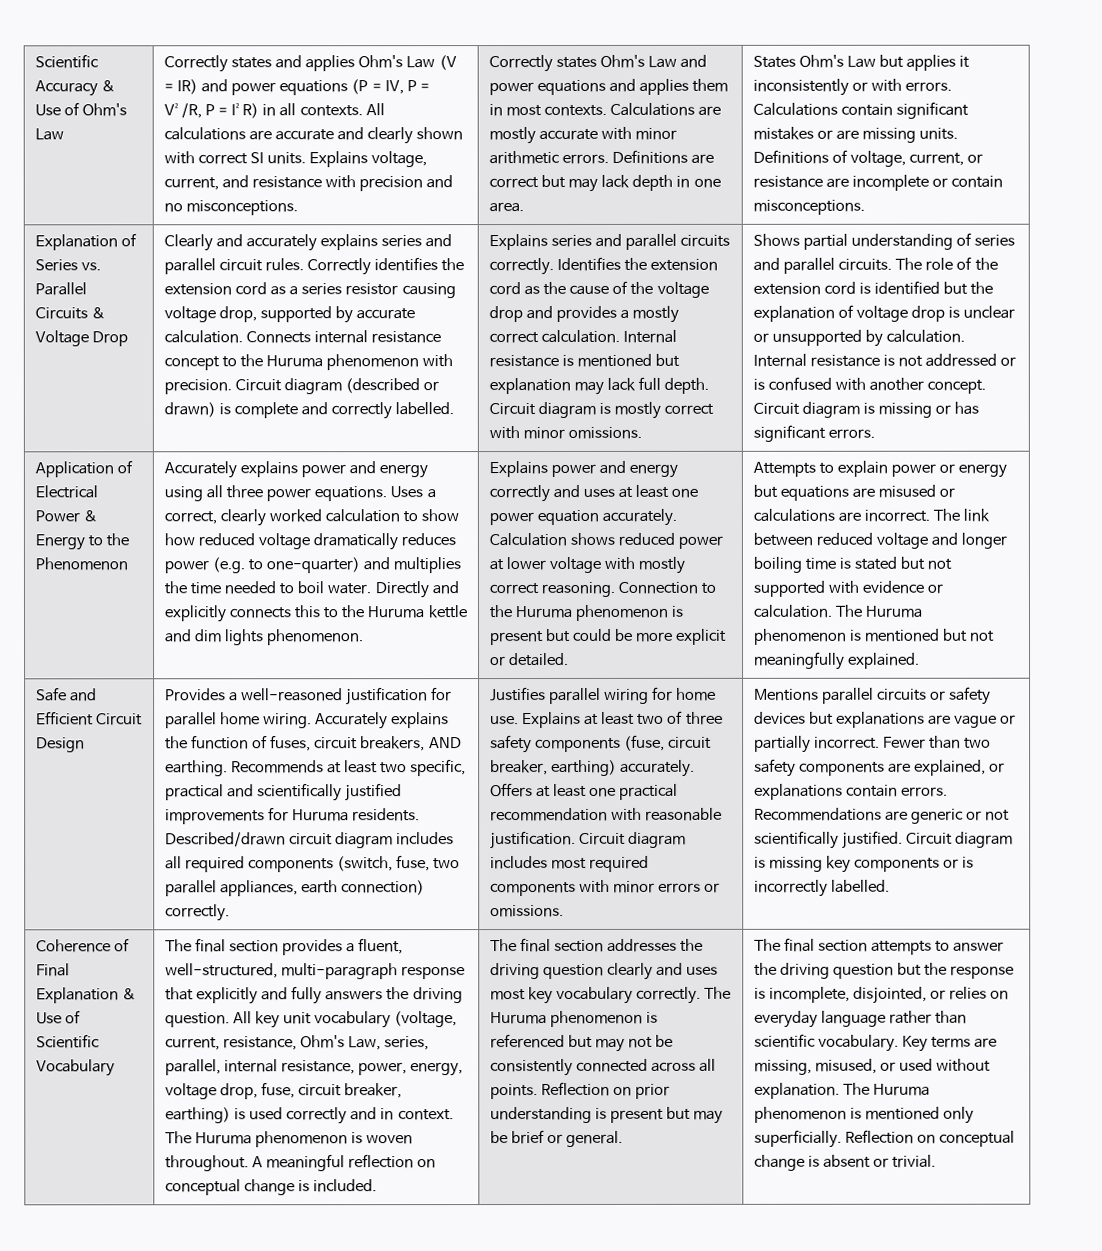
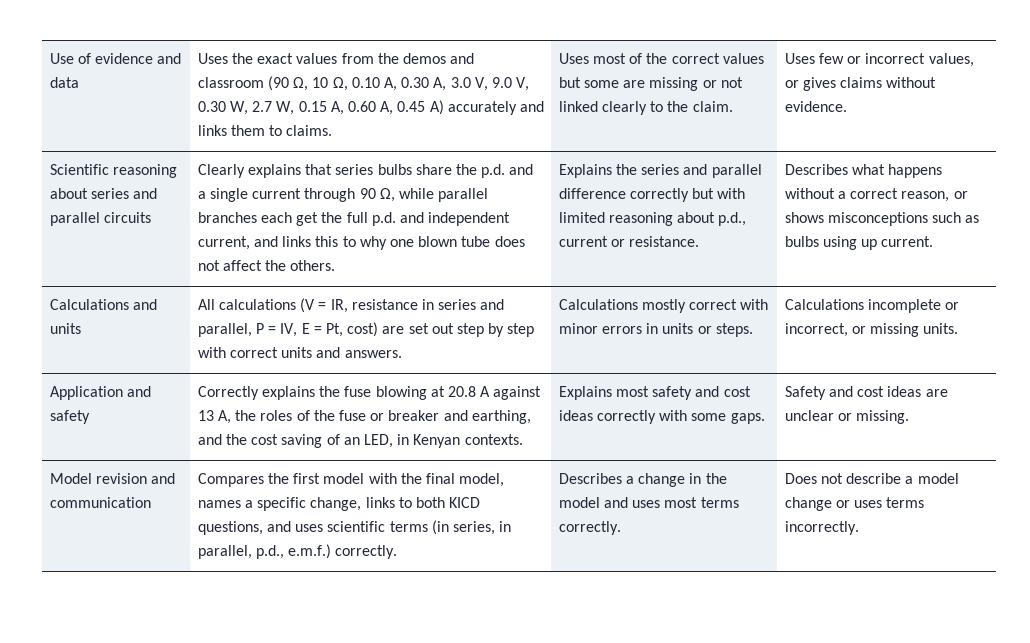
[35,54,100,69] [35,80,116,97] [35,102,128,117] [35,128,65,141] [164,55,457,73] [164,79,430,96] [164,103,385,119] [164,127,464,145] [164,151,428,168] [164,175,454,192] [164,200,299,216] [489,54,708,73] [489,78,729,96] [489,102,722,117] [489,126,678,145] [489,149,715,165] [489,174,721,192] [489,202,525,213] [753,54,971,71] [753,78,953,96] [753,101,970,119] [753,126,959,143] [753,149,984,167] [753,174,1004,191] [753,199,866,215] [35,233,138,251] [35,259,102,272] [35,282,88,296] [35,307,106,320] [35,330,129,347] [164,234,453,252] [164,257,465,276] [164,282,456,299] [164,306,416,324] [164,330,442,344] [164,354,454,371] [164,378,440,395] [164,402,455,420] [489,233,731,251] [489,256,719,276] [489,280,709,298] [489,305,680,323] [489,329,678,344] [489,353,681,368] [489,376,710,395] [489,401,715,419] [489,426,643,440] [753,232,1016,250] [753,256,998,274] [753,280,994,295] [753,304,1016,322] [753,329,966,347] [753,353,1017,367] [753,376,987,394] [753,401,980,418] [753,424,876,442] [35,460,134,478] [35,485,99,499] [35,510,98,523] [35,533,130,551] [35,557,129,571] [164,461,429,479] [164,485,436,502] [164,509,460,527] [164,533,457,551] [164,557,462,574] [164,581,459,599] [164,605,467,623] [165,629,365,646] [489,460,679,478] [489,484,699,503] [489,508,678,526] [489,532,724,549] [489,556,686,574] [489,581,717,598] [489,604,684,621] [490,628,728,646] [490,652,570,667] [753,460,1008,478] [753,484,956,501] [753,508,991,522] [753,532,1008,549] [753,556,953,573] [753,580,944,597] [753,604,923,618] [754,628,996,645] [754,651,921,670] [36,687,98,702] [36,711,144,726] [36,737,86,753] [165,687,453,706] [165,712,450,730] [165,735,462,752] [165,759,467,777] [165,783,403,802] [165,807,421,825] [165,832,455,849] [165,855,461,873] [165,880,426,897] [165,904,231,922] [490,686,717,705] [490,710,723,729] [490,734,713,754] [490,759,696,777] [490,783,679,800] [490,807,723,822] [490,830,687,850] [490,855,650,872] [490,879,721,897] [490,904,565,918] [754,686,992,705] [754,711,1017,728] [754,735,992,753] [754,758,1006,777] [754,783,949,800] [754,807,1011,824] [754,830,1014,849] [754,855,975,873] [754,879,891,897] [36,938,131,953] [36,963,71,977] [36,987,137,1004] [36,1010,82,1025] [36,1034,101,1049] [36,1059,116,1077] [165,938,404,956] [165,963,466,980] [165,986,463,1005] [165,1011,458,1029] [165,1035,430,1051] [165,1059,464,1077] [165,1082,403,1100] [165,1107,454,1125] [165,1131,414,1148] [165,1154,437,1172] [165,1179,378,1196] [490,937,704,953] [490,962,654,980] Scientific Accuracy & Use of Ohm's Law | Correctly states and applies Ohm's Law (V = IR) and power equations (P = IV, P = V²/R, P = I²R) in all contexts. All calculations are accurate and clearly shown with correct SI units. Explains voltage, current, and resistance with precision and no misconceptions. | Correctly states Ohm's Law and power equations and applies them in most contexts. Calculations are mostly accurate with minor arithmetic errors. Definitions are correct but may lack depth in one area. | States Ohm's Law but applies it inconsistently or with errors. Calculations contain significant mistakes or are missing units. Definitions of voltage, current, or resistance are incomplete or contain misconceptions. // Explanation of Series vs. Parallel Circuits & Voltage Drop | Clearly and accurately explains series and parallel circuit rules. Correctly identifies the extension cord as a series resistor causing voltage drop, supported by accurate calculation. Connects internal resistance concept to the Huruma phenomenon with precision. Circuit diagram (described or drawn) is complete and correctly labelled. | Explains series and parallel circuits correctly. Identifies the extension cord as the cause of the voltage drop and provides a mostly correct calculation. Internal resistance is mentioned but explanation may lack full depth. Circuit diagram is mostly correct with minor omissions. | Shows partial understanding of series and parallel circuits. The role of the extension cord is identified but the explanation of voltage drop is unclear or unsupported by calculation. Internal resistance is not addressed or is confused with another concept. Circuit diagram is missing or has significant errors. // Application of Electrical Power & Energy to the Phenomenon | Accurately explains power and energy using all three power equations. Uses a correct, clearly worked calculation to show how reduced voltage dramatically reduces power (e.g. to one-quarter) and multiplies the time needed to boil water. Directly and explicitly connects this to the Huruma kettle and dim lights phenomenon. | Explains power and energy correctly and uses at least one power equation accurately. Calculation shows reduced power at lower voltage with mostly correct reasoning. Connection to the Huruma phenomenon is present but could be more explicit or detailed. | Attempts to explain power or energy but equations are misused or calculations are incorrect. The link between reduced voltage and longer boiling time is stated but not supported with evidence or calculation. The Huruma phenomenon is mentioned but not meaningfully explained. // Safe and Efficient Circuit Design | Provides a well-reasoned justification for parallel home wiring. Accurately explains the function of fuses, circuit breakers, AND earthing. Recommends at least two specific, practical and scientifically justified improvements for Huruma residents. Described/drawn circuit diagram includes all required components (switch, fuse, two parallel appliances, earth connection) correctly. | Justifies parallel wiring for home use. Explains at least two of three safety components (fuse, circuit breaker, earthing) accurately. Offers at least one practical recommendation with reasonable justification. Circuit diagram includes most required components with minor errors or omissions. | Mentions parallel circuits or safety devices but explanations are vague or partially incorrect. Fewer than two safety components are explained, or explanations contain errors. Recommendations are generic or not scientifically justified. Circuit diagram is missing key components or is incorrectly labelled. // Coherence of Final Explanation & Use of Scientific Vocabulary | The final section provides a fluent, well-structured, multi-paragraph response that explicitly and fully answers the driving question. All key unit vocabulary (voltage, current, resistance, Ohm's Law, series, parallel, internal resistance, power, energy, voltage drop, fuse, circuit breaker, earthing) is used correctly and in context. The Huruma phenomenon is woven throughout. A meaningful reflection on conceptual change is included. | The final section addresses the driving question clearly -> [49,53,182,64] [49,77,79,88] [197,53,475,64] [197,76,530,91] [197,100,544,115] [197,125,333,136] [558,53,764,64] [558,77,743,91] [558,101,733,115] [784,53,974,67] [784,77,937,91] [784,101,847,112] [49,164,178,178] [49,188,158,199] [49,212,152,226] [197,164,534,178] [197,188,489,202] [197,212,511,226] [197,236,525,250] [197,260,336,271] [558,164,762,178] [558,188,746,202] [558,212,747,226] [558,236,700,247] [784,164,943,178] [784,188,968,202] [784,212,980,226] [784,236,934,250] [49,299,158,310] [49,323,81,334] [197,298,505,313] [197,322,535,337] [197,347,402,358] [558,299,769,313] [558,323,753,337] [784,299,960,313] [784,323,959,337] [49,386,152,400] [49,410,90,424] [197,386,542,400] [197,410,531,424] [197,434,523,448] [558,386,751,400] [558,410,765,424] [784,386,948,400] [784,410,910,424] [49,473,176,484] [49,497,151,508] [197,473,505,487] [197,497,481,511] [197,520,512,535] [197,544,398,559] [558,473,727,487] [558,497,600,508] Use of evidence and data | Uses the exact values from the demos and classroom (90 Ω, 10 Ω, 0.10 A, 0.30 A, 3.0 V, 9.0 V, 0.30 W, 2.7 W, 0.15 A, 0.60 A, 0.45 A) accurately and links them to claims. | Uses most of the correct values but some are missing or not linked clearly to the claim. | Uses few or incorrect values, or gives claims without evidence. // Scientific reasoning about series and parallel circuits | Clearly explains that series bulbs share the p.d. and a single current through 90 Ω, while parallel branches each get the full p.d. and independent current, and links this to why one blown tube does not affect the others. | Explains the series and parallel difference correctly but with limited reasoning about p.d., current or resistance. | Describes what happens without a correct reason, or shows misconceptions such as bulbs using up current. // Calculations and units | All calculations (V = IR, resistance in series and parallel, P = IV, E = Pt, cost) are set out step by step with correct units and answers. | Calculations mostly correct with minor errors in units or steps. | Calculations incomplete or incorrect, or missing units. // Application and safety | Correctly explains the fuse blowing at 20.8 A against 13 A, the roles of the fuse or breaker and earthing, and the cost saving of an LED, in Kenyan contexts. | Explains most safety and cost ideas correctly with some gaps. | Safety and cost ideas are unclear or missing. // Model revision and communication | Compares the first model with the final model, names a specific change, links to both KICD questions, and uses scientific terms (in series, in parallel, p.d., e.m.f.) correctly. | Describes a change in the model
[528,986,732,1005] [490,1010,659,1028] [490,1033,674,1052] [490,1058,717,1077] [490,1081,671,1100] [490,1106,724,1124] [490,1130,624,1147] [754,937,1005,955] [754,962,1015,979] [754,986,1010,1004] [754,1010,968,1028] [754,1033,998,1052] [754,1058,992,1075] [754,1082,931,1099] [754,1106,975,1124] [754,1129,1016,1148] [754,1154,937,1171] key vocabulary correctly. The Huruma phenomenon is referenced but may not be consistently connected across all points. Reflection on prior understanding is present but may be brief or general. | The final section attempts to answer the driving question but the response is incomplete, disjointed, or relies on everyday language rather than scientific vocabulary. Key terms are missing, misused, or used without explanation. The Huruma phenomenon is mentioned only superficially. Reflection on conceptual change is absent or trivial. -> [700,497,739,508] [558,521,621,535] [784,473,959,484] [784,497,925,511] [784,521,859,535] terms correctly. | Does not describe a model change or uses terms incorrectly.

